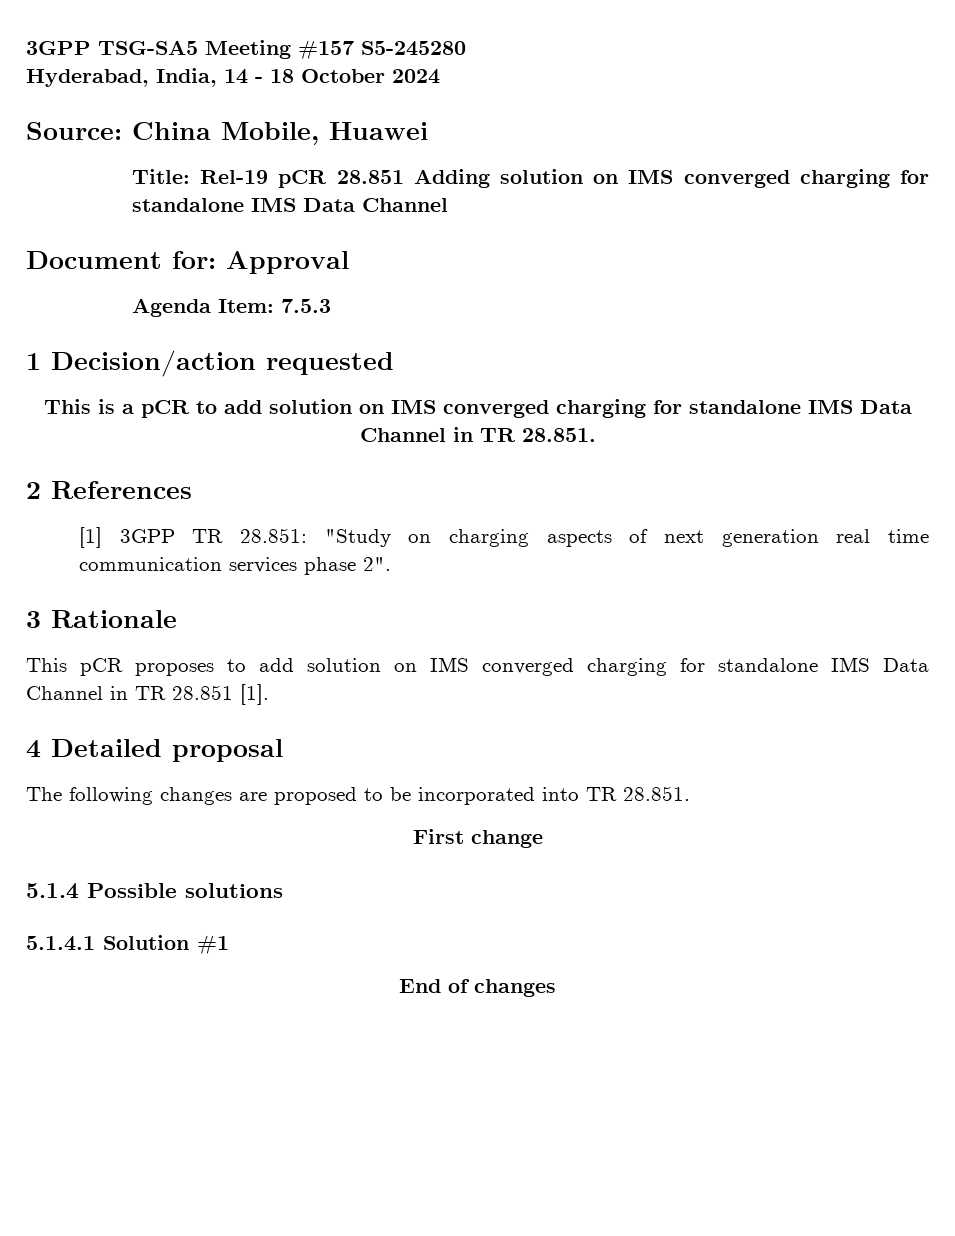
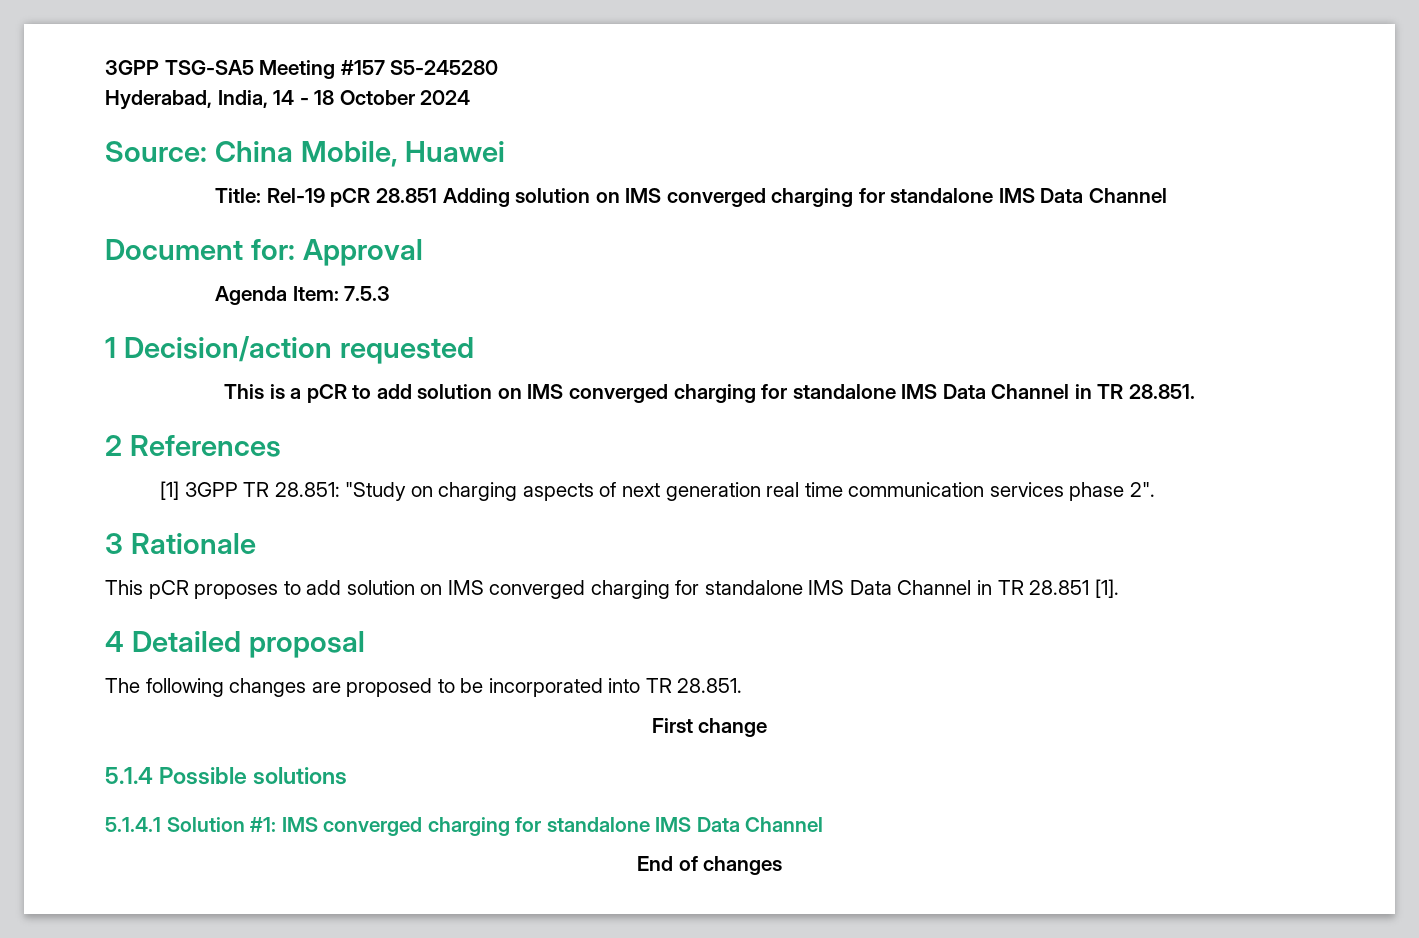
[197,935,229,955] #1 -> [250,817,824,836] #1: IMS converged charging for standalone IMS Data Channel

